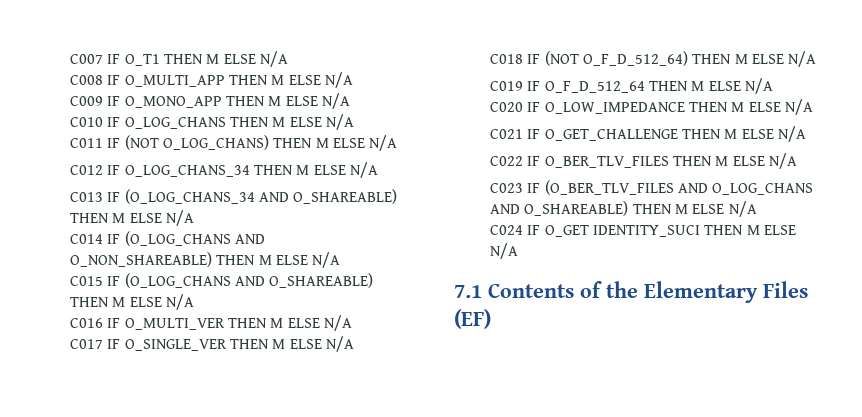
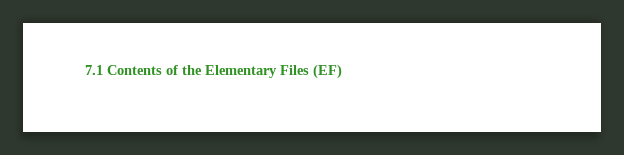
[70,51,289,67] [70,72,354,88] [70,93,351,109] [70,114,355,130] [70,135,398,151] [70,162,379,178] [70,189,398,204] [70,210,195,226] [70,231,266,246] [70,252,341,268] [70,273,374,288] [70,294,195,310] [70,315,353,331] [70,336,355,352] [490,51,817,67] [490,78,774,94] [490,99,814,115] [490,126,807,142] [490,153,798,169] [490,180,814,195] [490,201,757,217] [490,225,797,237] [490,243,519,259] C007 IF O_T1 THEN M ELSE N/A // C008 IF O_MULTI_APP THEN M ELSE N/A // C009 IF O_MONO_APP THEN M ELSE N/A // C010 IF O_LOG_CHANS THEN M ELSE N/A // C011 IF (NOT O_LOG_CHANS) THEN M ELSE N/A // C012 IF O_LOG_CHANS_34 THEN M ELSE N/A // C013 IF (O_LOG_CHANS_34 AND O_SHAREABLE) THEN M ELSE N/A // C014 IF (O_LOG_CHANS AND O_NON_SHAREABLE) THEN M ELSE N/A // C015 IF (O_LOG_CHANS AND O_SHAREABLE) THEN M ELSE N/A // C016 IF O_MULTI_VER THEN M ELSE N/A // C017 IF O_SINGLE_VER THEN M ELSE N/A // C018 IF (NOT O_F_D_512_64) THEN M ELSE N/A // C019 IF O_F_D_512_64 THEN M ELSE N/A // C020 IF O_LOW_IMPEDANCE THEN M ELSE N/A // C021 IF O_GET_CHALLENGE THEN M ELSE N/A // C022 IF O_BER_TLV_FILES THEN M ELSE N/A // C023 IF (O_BER_TLV_FILES AND O_LOG_CHANS AND O_SHAREABLE) THEN M ELSE N/A // C024 IF O_GET IDENTITY_SUCI THEN M ELSE N/A // -> (85, 70) none

